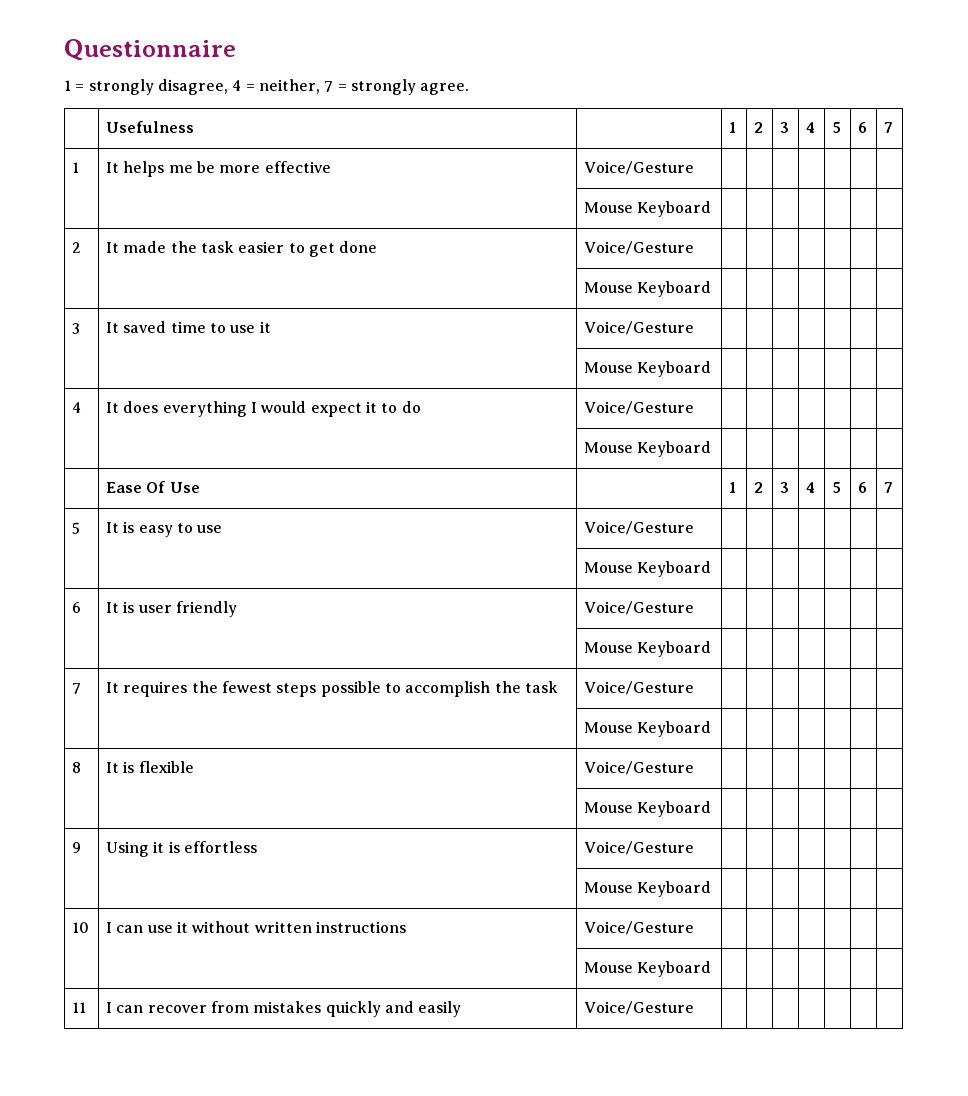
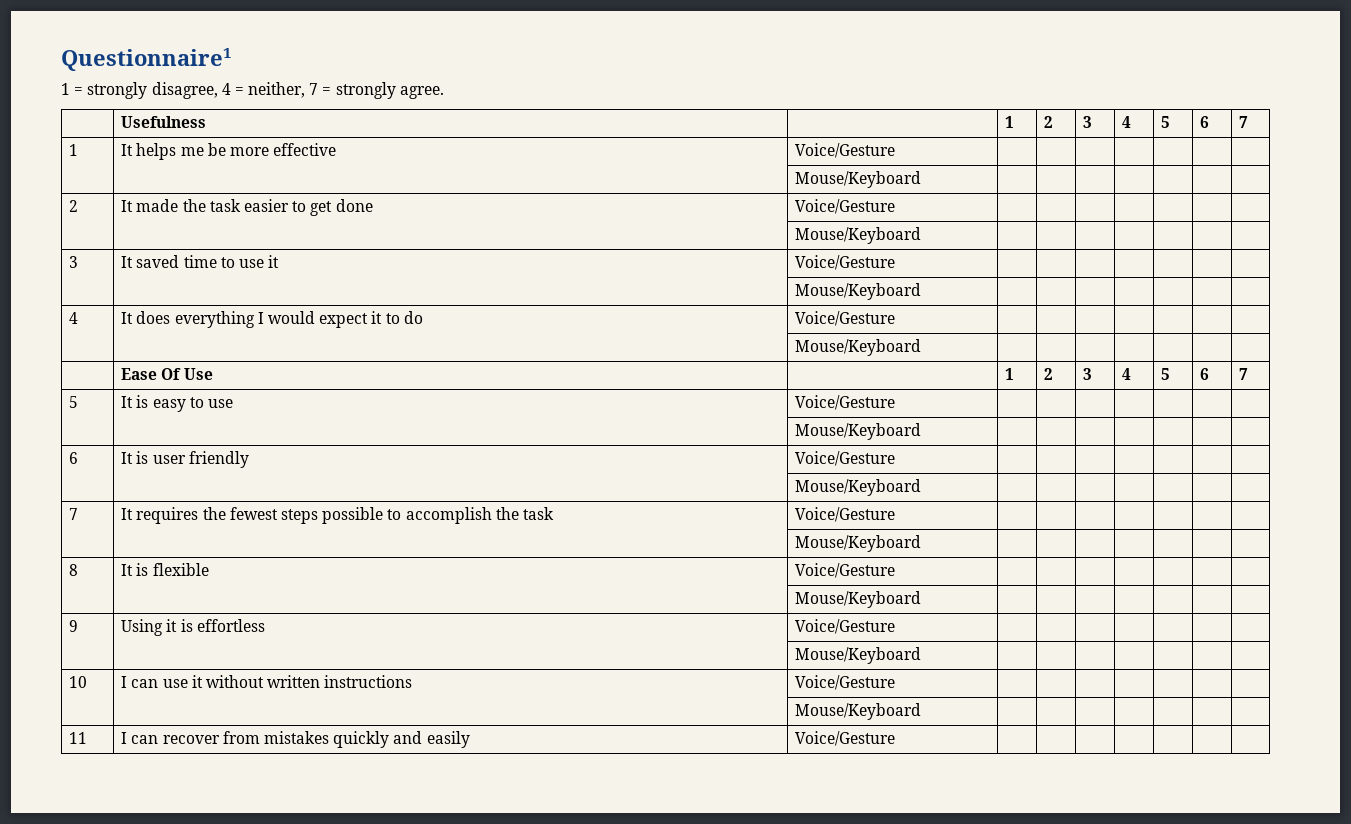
[64,39,236,61] Questionnaire -> [61,48,231,71] Questionnaire1
[584,201,712,217] Mouse Keyboard -> [795,171,922,188] Mouse/Keyboard
[584,281,712,297] Mouse Keyboard -> [795,227,922,244] Mouse/Keyboard
[584,361,712,377] Mouse Keyboard -> [795,283,922,300] Mouse/Keyboard
[584,441,712,457] Mouse Keyboard -> [795,339,922,356] Mouse/Keyboard
[584,561,712,577] Mouse Keyboard -> [795,423,922,440] Mouse/Keyboard
[584,641,712,657] Mouse Keyboard -> [795,479,922,496] Mouse/Keyboard
[584,721,712,737] Mouse Keyboard -> [795,535,922,552] Mouse/Keyboard
[584,801,712,817] Mouse Keyboard -> [795,591,922,608] Mouse/Keyboard
[584,881,712,897] Mouse Keyboard -> [795,647,922,664] Mouse/Keyboard
[584,961,712,977] Mouse Keyboard -> [795,703,922,720] Mouse/Keyboard

